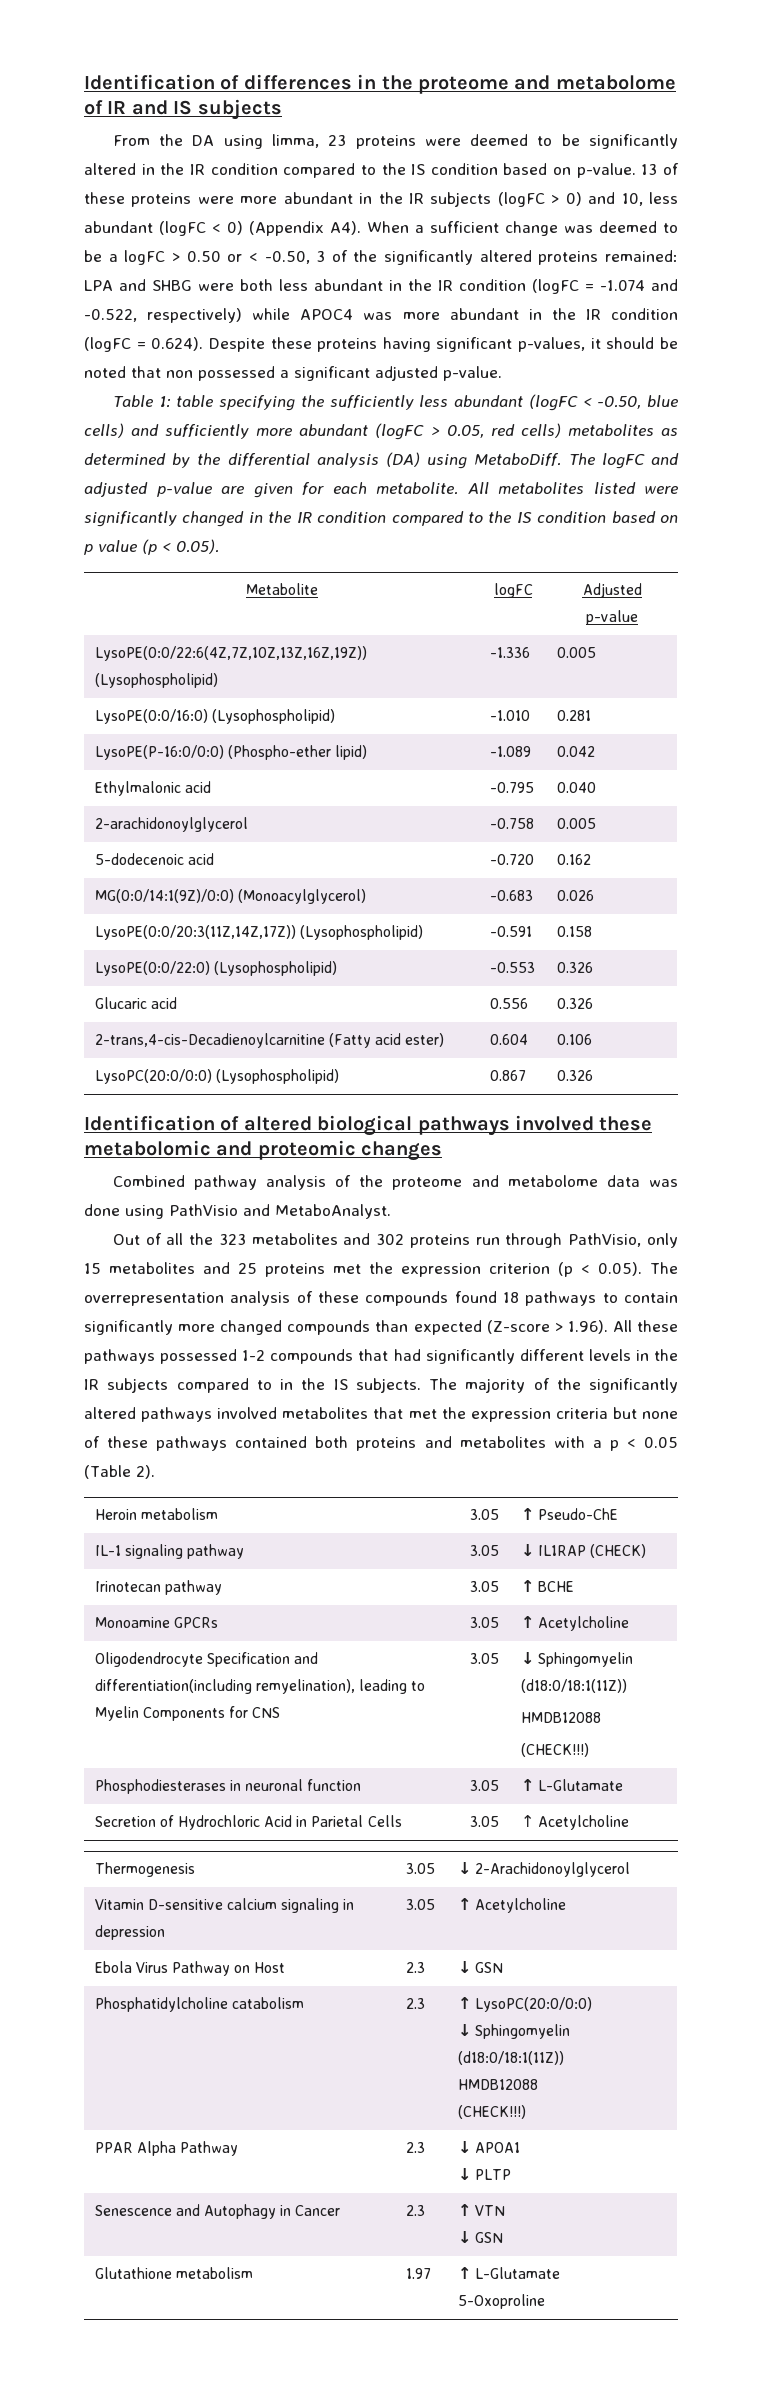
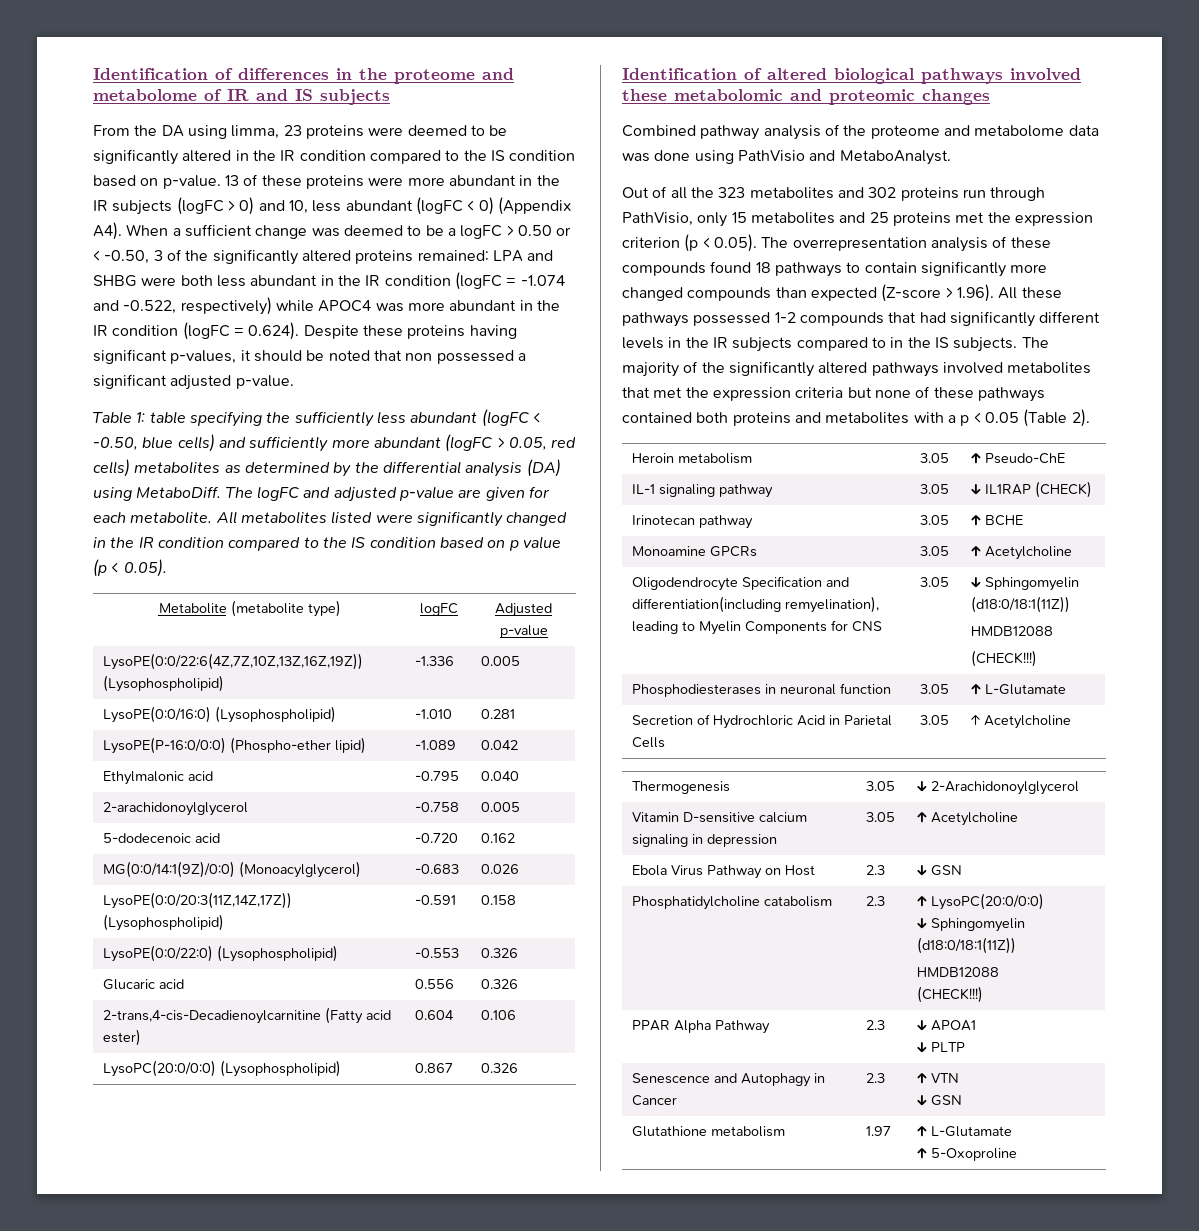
(318, 589) none -> [230,600,341,617] (metabolite type)
(560, 2273) none -> [917,1148,928,1159] ↑

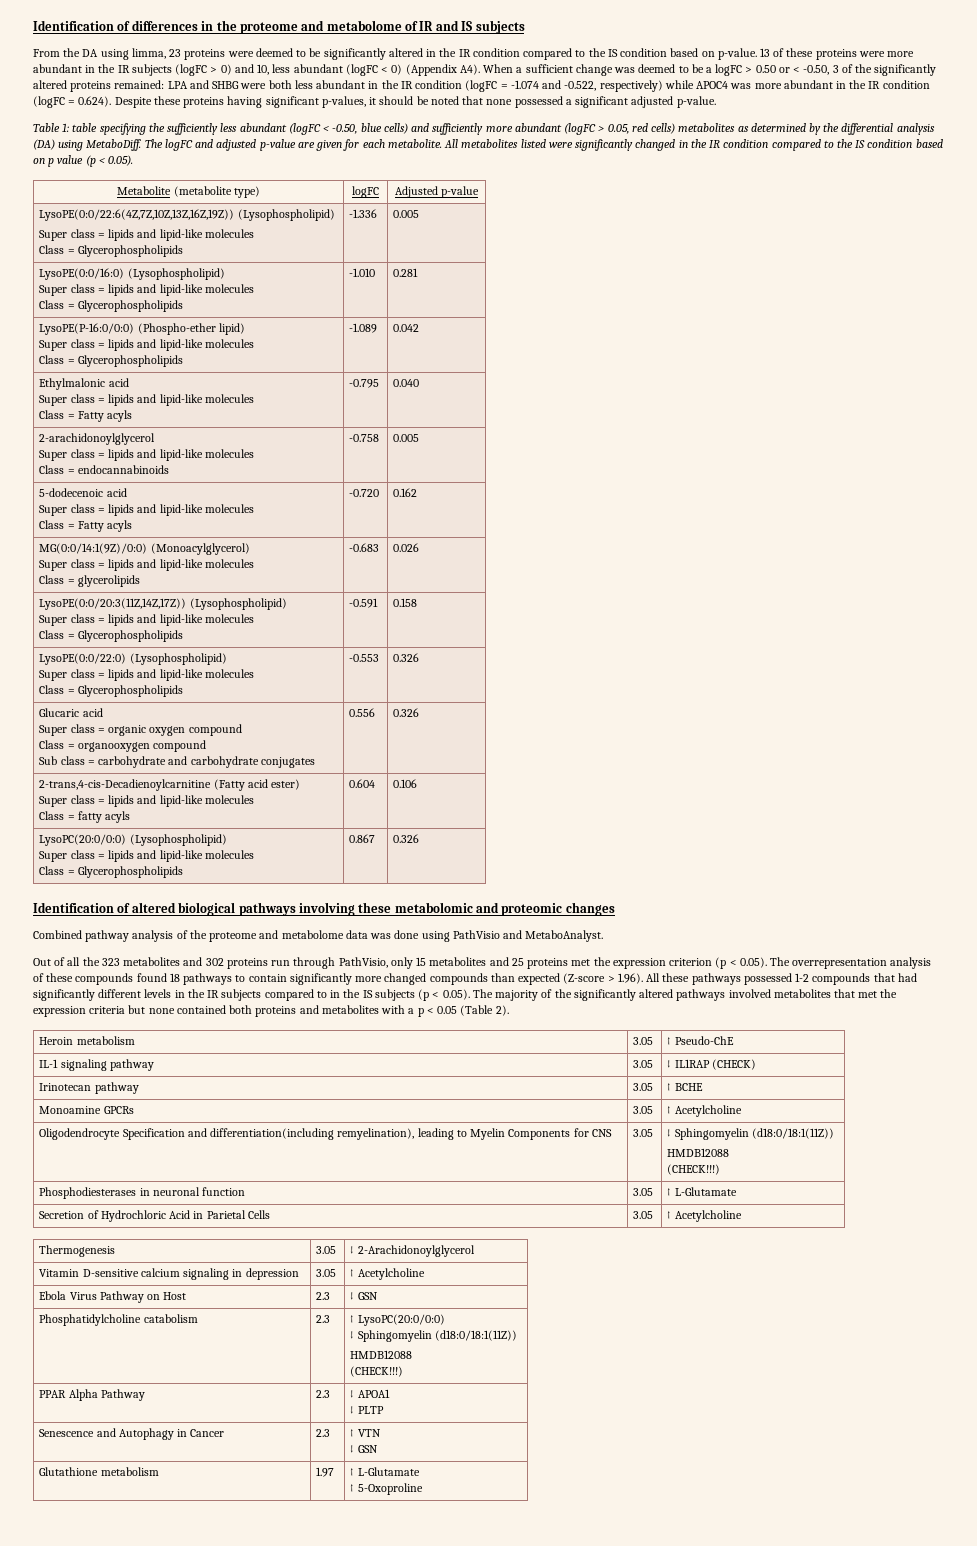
[373,350,433,361] that non -> [462,96,513,105] that none
[415,656,455,666] [481,656,521,666] [103,706,337,723] | -1.336 | 0.005 // LysoPE(0:0/16:0) (Lysophospholipid) -> [39,229,254,241] [39,245,183,257] [349,209,378,218] [393,210,420,218] [39,268,225,280] [39,284,254,296] [39,300,183,312] // Super class = lipids and lipid-like molecules // Class = Glycerophospholipids | -1.336 | 0.005 // LysoPE(0:0/16:0) (Lysophospholipid) // Super class = lipids and lipid-like molecules // Class = Glycerophospholipids
[415,740,457,750] [481,740,519,750] [103,771,214,785] [415,771,460,781] [481,771,520,781] [103,802,249,816] [415,802,460,812] [481,802,521,812] [103,833,221,843] [415,833,459,843] [481,833,516,843] [103,861,362,878] [415,864,460,874] [481,864,520,874] [103,892,293,909] [103,914,225,931] [415,895,457,905] [481,895,517,905] [103,945,339,962] [415,948,460,958] [481,948,519,958] [103,979,185,990] | -1.089 | 0.042 // Ethylmalonic acid | -0.795 | 0.040 // 2-arachidonoylglycerol | -0.758 | 0.005 // 5-dodecenoic acid | -0.720 | 0.162 // MG(0:0/14:1(9Z)/0:0) (Monoacylglycerol) | -0.683 | 0.026 // LysoPE(0:0/20:3(11Z,14Z,17Z)) (Lysophospholipid) | -0.591 | 0.158 // LysoPE(0:0/22:0) (Lysophospholipid) | -0.553 | 0.326 // Glucaric acid -> [39,339,254,351] [39,355,183,367] [349,323,378,333] [393,324,420,332] [39,378,129,390] [39,394,254,406] [39,410,133,422] [349,379,380,388] [393,379,420,387] [39,433,156,445] [39,449,254,461] [39,465,169,474] [349,434,380,442] [393,434,420,442] [39,488,127,497] [39,504,254,516] [39,520,133,532] [349,489,380,497] [393,488,418,497] [39,543,250,555] [39,559,254,571] [39,575,140,587] [349,543,380,552] [393,543,420,552] [39,598,287,610] [39,614,254,626] [39,630,183,642] [349,598,379,608] [393,598,418,607] [39,653,227,665] [39,669,254,681] [39,685,183,697] [349,654,380,662] [393,653,420,662] [39,708,103,717] [39,724,242,736] [39,740,207,752] [39,756,315,768] // Super class = lipids and lipid-like molecules // Class = Glycerophospholipids | -1.089 | 0.042 // Ethylmalonic acid // Super class = lipids and lipid-like molecules // Class = Fatty acyls | -0.795 | 0.040 // 2-arachidonoylglycerol // Super class = lipids and lipid-like molecules // Class = endocannabinoids | -0.758 | 0.005 // 5-dodecenoic acid // Super class = lipids and lipid-like molecules // Class = Fatty acyls | -0.720 | 0.162 // MG(0:0/14:1(9Z)/0:0) (Monoacylglycerol) // Super class = lipids and lipid-like molecules // Class = glycerolipids | -0.683 | 0.026 // LysoPE(0:0/20:3(11Z,14Z,17Z)) (Lysophospholipid) // Super class = lipids and lipid-like molecules // Class = Glycerophospholipids | -0.591 | 0.158 // LysoPE(0:0/22:0) (Lysophospholipid) // Super class = lipids and lipid-like molecules // Class = Glycerophospholipids | -0.553 | 0.326 // Glucaric acid // Super class = organic oxygen compound // Class = organooxygen compound // Sub class = carbohydrate and carbohydrate conjugates
[415,1010,455,1020] [481,1010,517,1020] [103,1060,342,1077] | 0.604 | 0.106 // LysoPC(20:0/0:0) (Lysophospholipid) -> [39,795,254,807] [39,811,131,823] [349,779,376,788] [393,779,418,788] [39,834,227,846] [39,850,254,862] [39,866,183,878] // Super class = lipids and lipid-like molecules // Class = fatty acyls | 0.604 | 0.106 // LysoPC(20:0/0:0) (Lysophospholipid) // Super class = lipids and lipid-like molecules // Class = Glycerophospholipids
[1010,68,1081,81] involved -> [298,902,355,916] involving
[953,337,1018,352] subjects. -> [374,989,470,1001] subjects (p < 0.05).
[915,386,1045,402] of these pathways -> (175, 1011) none

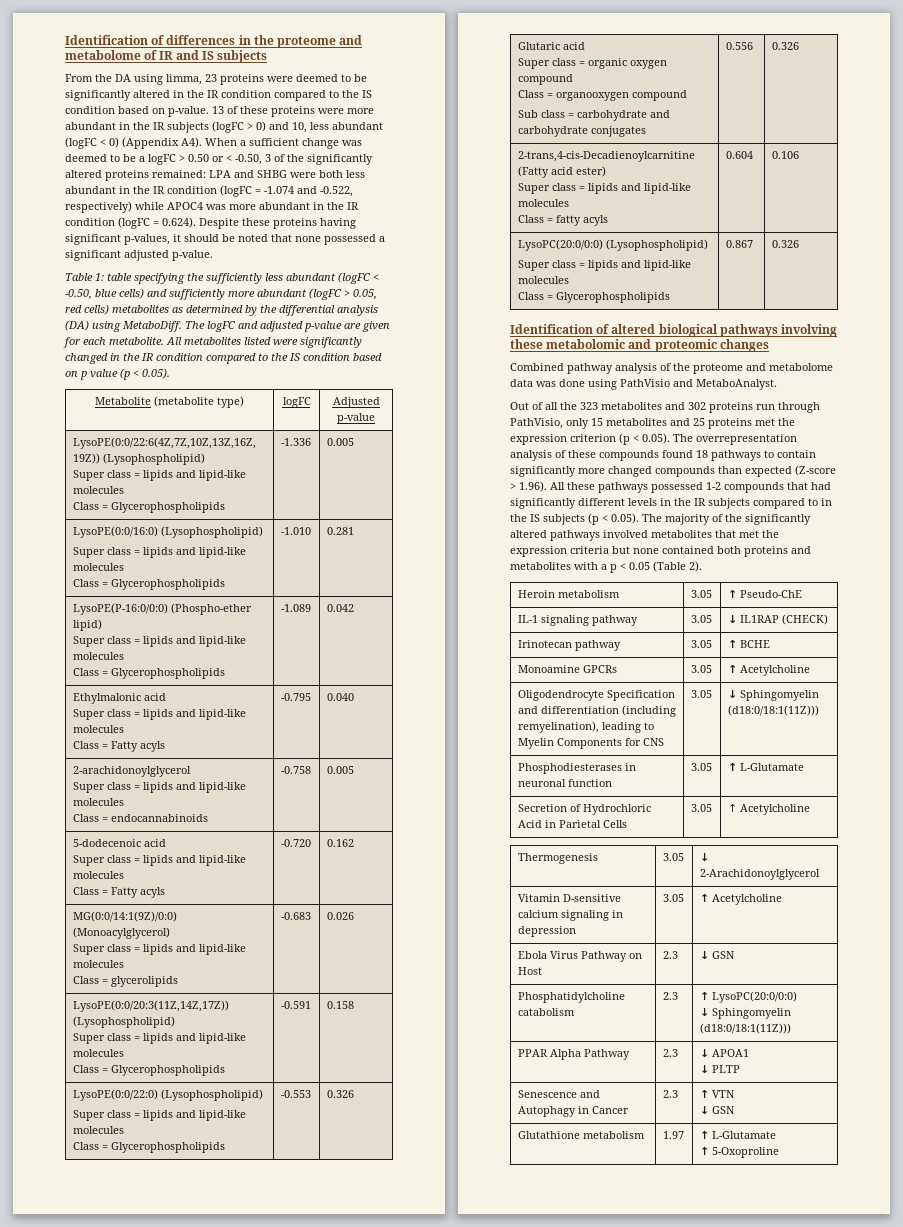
[39,708,80,717] Glucaric -> [517,42,560,50] Glutaric
[210,1128,335,1140] differentiation(including -> [540,705,676,717] differentiation (including
[751,1128,834,1139] [667,1148,730,1157] [667,1164,721,1175] (d18:0/18:1(11Z)) // HMDB12088 // (CHECK!!!) -> [727,705,819,716] (d18:0/18:1(11Z)))
[434,1330,517,1341] [350,1350,413,1359] [350,1366,404,1377] (d18:0/18:1(11Z)) // HMDB12088 // (CHECK!!!) -> [699,1023,791,1034] (d18:0/18:1(11Z)))

